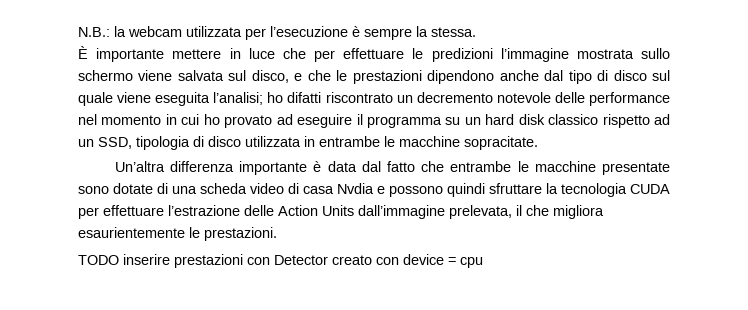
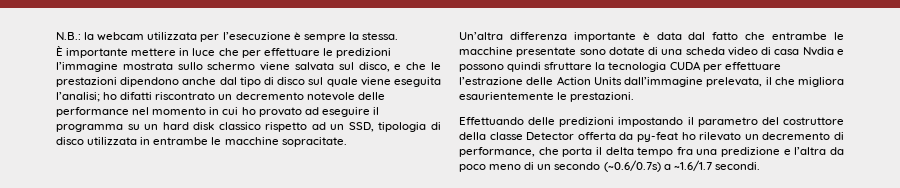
[78,254,483,268] TODO inserire prestazioni con Detector creato con device = cpu -> [459,117,844,127] [459,132,844,142] [459,147,844,157] [459,160,760,172] Effettuando delle predizioni impostando il parametro del costruttore della classe Detector offerta da py-feat ho rilevato un decremento di performance, che porta il delta tempo fra una predizione e l’altra da poco meno di un secondo (~0.6/0.7s) a ~1.6/1.7 secondi.

